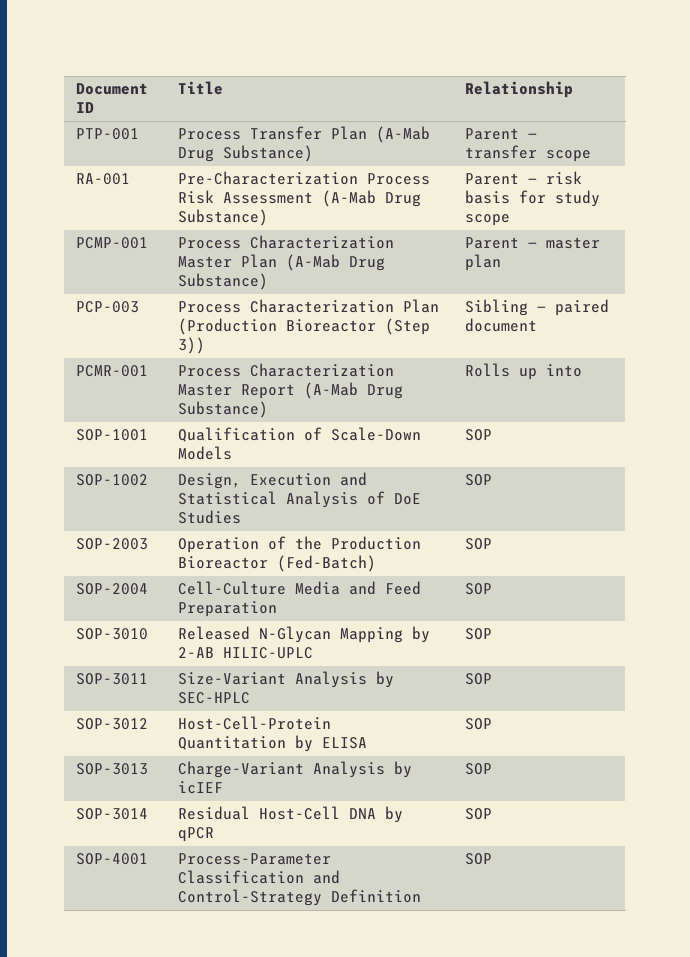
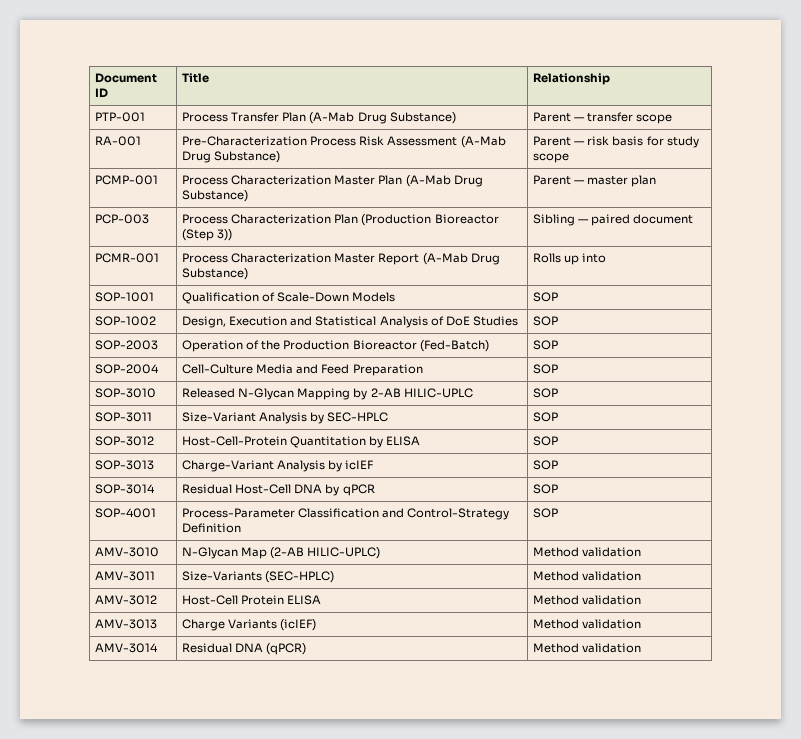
(493, 859) none -> [95,547,160,557] [182,547,381,559] [533,547,642,557] [95,571,156,581] [182,571,335,583] [533,571,642,581] [95,595,158,605] [182,595,322,605] [533,595,642,605] [95,619,158,629] [182,619,317,631] [533,619,642,629] [95,643,159,653] [182,643,307,655] [533,643,642,653] // AMV-3010 | N-Glycan Map (2-AB HILIC-UPLC) | Method validation // AMV-3011 | Size-Variants (SEC-HPLC) | Method validation // AMV-3012 | Host-Cell Protein ELISA | Method validation // AMV-3013 | Charge Variants (icIEF) | Method validation // AMV-3014 | Residual DNA (qPCR) | Method validation

